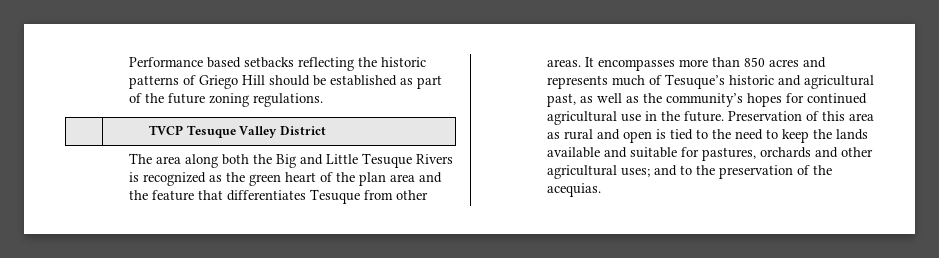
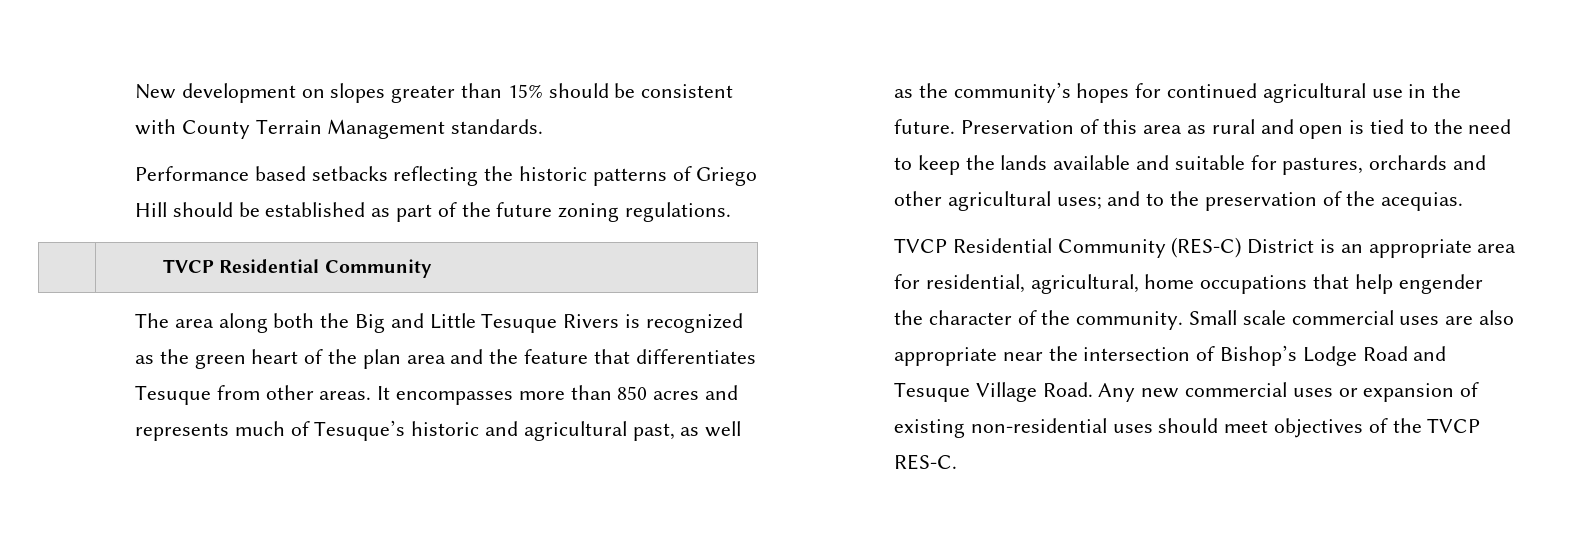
(128, 62) none -> [134,83,734,103] [134,119,544,139] New development on slopes greater than 15% should be consistent with County Terrain Management standards. //
[186,125,326,138] Tesuque Valley District -> [219,259,432,278] Residential Community
(601, 190) none -> [893,237,1517,258] [893,274,1483,294] [893,310,1515,330] [893,345,1447,366] [893,382,1480,402] [893,418,1481,438] [893,454,957,470] // TVCP Residential Community (RES-C) District is an appropriate area for residential, agricultural, home occupations that help engender the character of the community. Small scale commercial uses are also appropriate near the intersection of Bishop’s Lodge Road and Tesuque Village Road. Any new commercial uses or expansion of existing non-residential uses should meet objectives of the TVCP RES-C.

